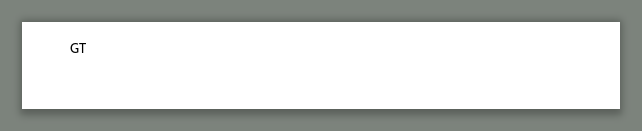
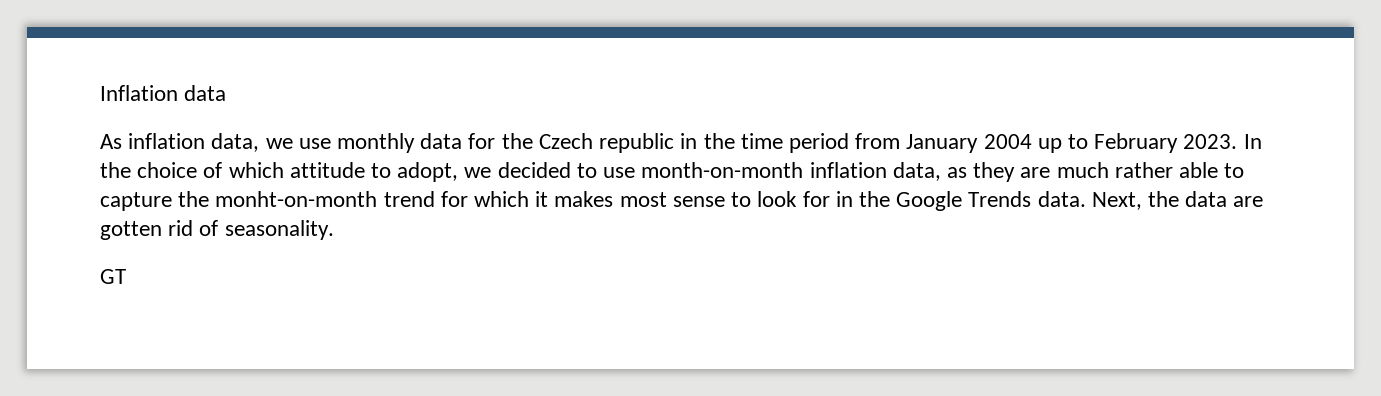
(70, 48) none -> [100,85,227,101] [100,133,1262,153] [100,162,1245,182] [100,191,1264,211] [100,220,334,240] Inflation data // As inflation data, we use monthly data for the Czech republic in the time period from January 2004 up to February 2023. In the choice of which attitude to adopt, we decided to use month-on-month inflation data, as they are much rather able to capture the monht-on-month trend for which it makes most sense to look for in the Google Trends data. Next, the data are gotten rid of seasonality. //

